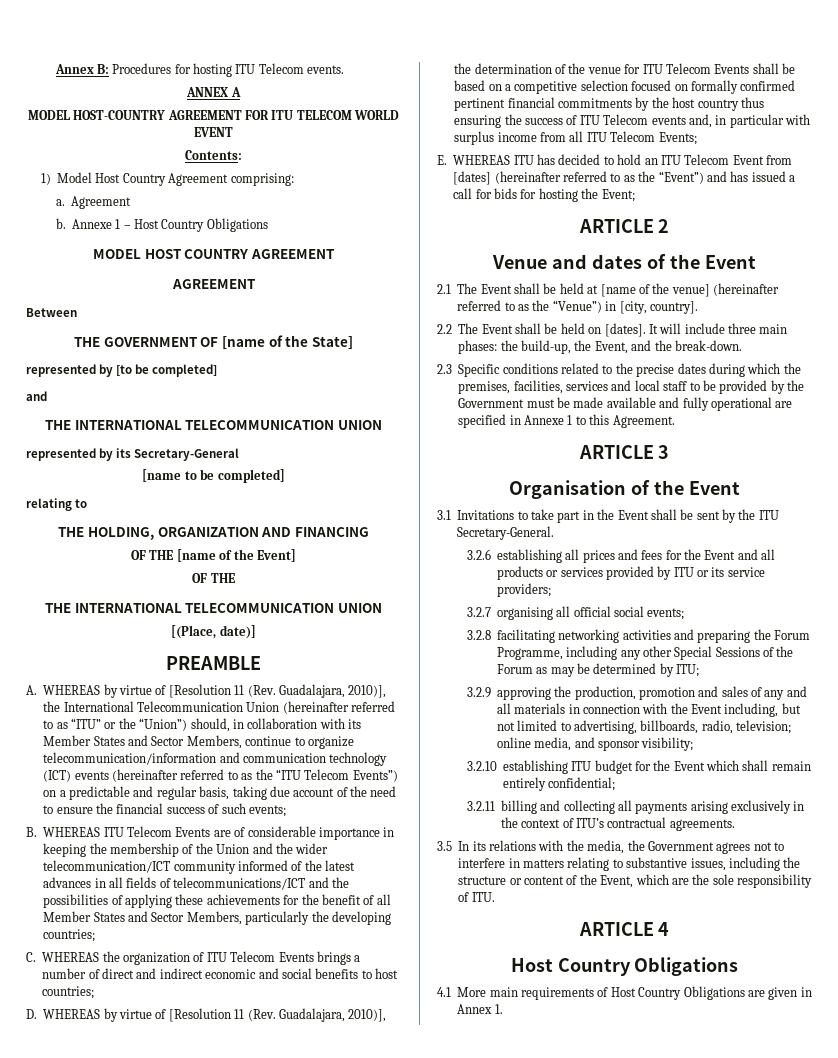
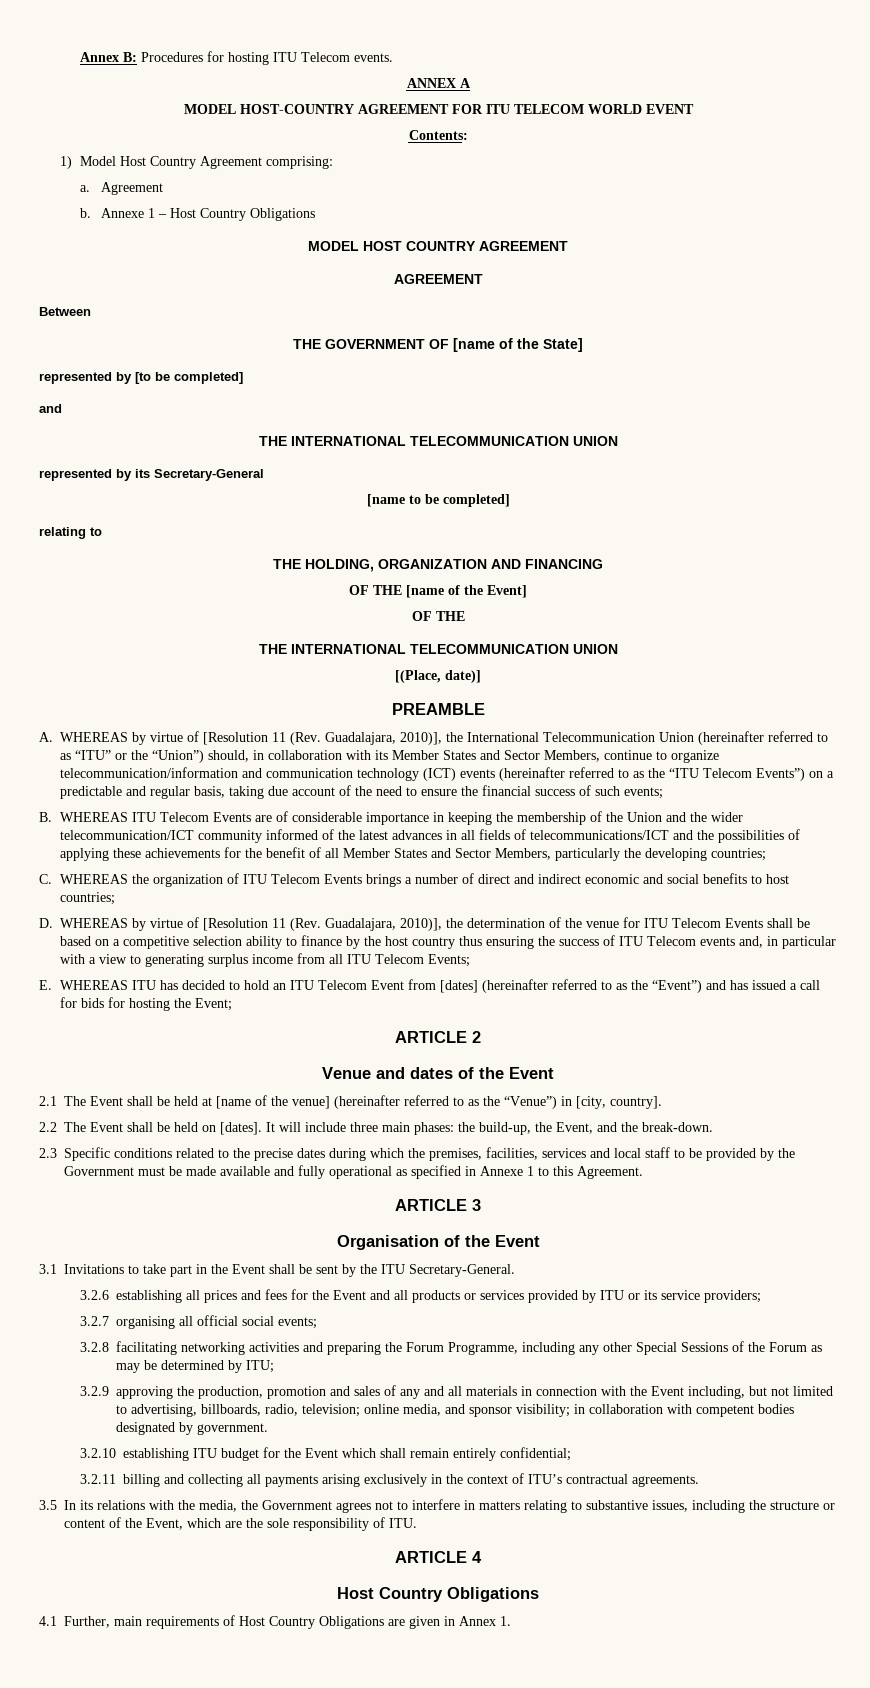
[631,80,796,94] [454,97,632,111] focused on formally confirmed pertinent financial commitments -> [246,935,342,949] ability to finance
(810, 119) none -> [89,954,204,967] a view to generating
[775,401,793,408] are -> [396,1169,407,1176] as
(694, 744) none -> [574,1404,795,1417] [116,1422,269,1435] in collaboration with competent bodies designated by government.
[457,987,487,997] More -> [64,1616,110,1628] Further,

